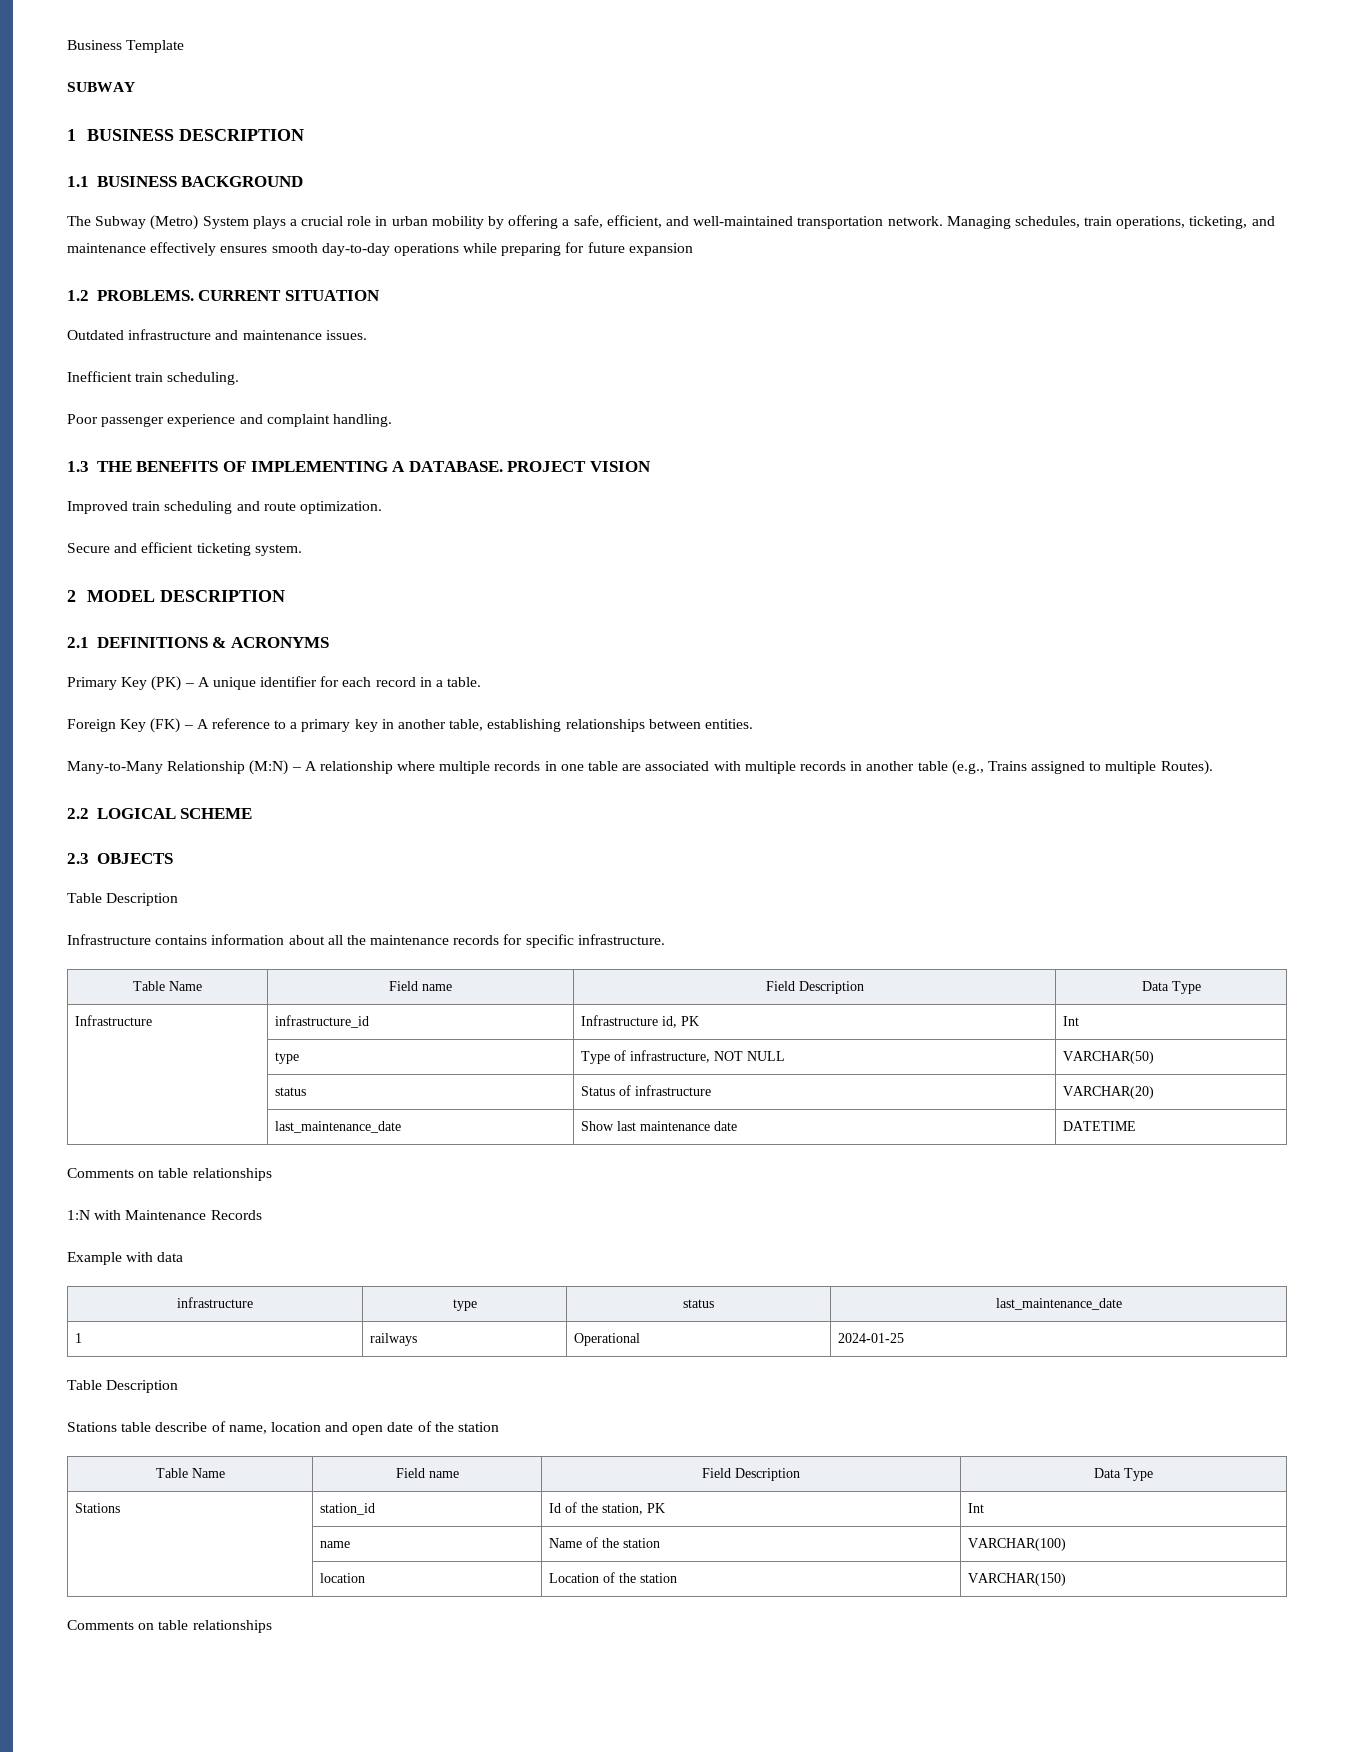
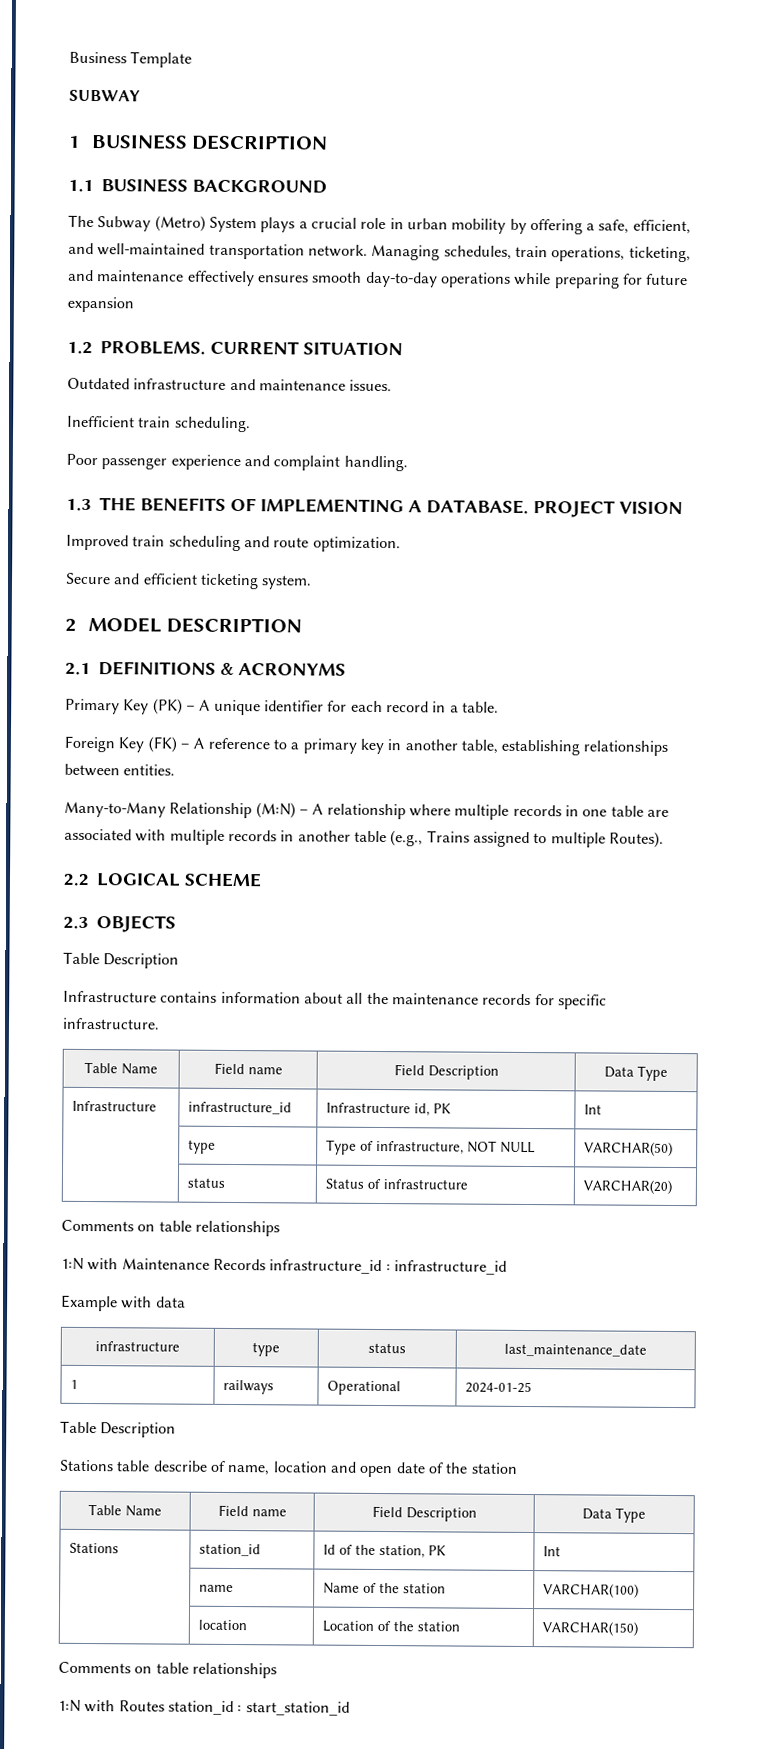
[274,1121,401,1133] [580,1121,737,1131] [1062,1121,1136,1131] // | last_maintenance_date | Show last maintenance date | DATETIME -> (673, 1186) none
(262, 1215) none -> [269,1259,507,1275] infrastructure_id : infrastructure_id
(272, 1626) none -> [58,1699,350,1716] // 1:N with Routes station_id : start_station_id

